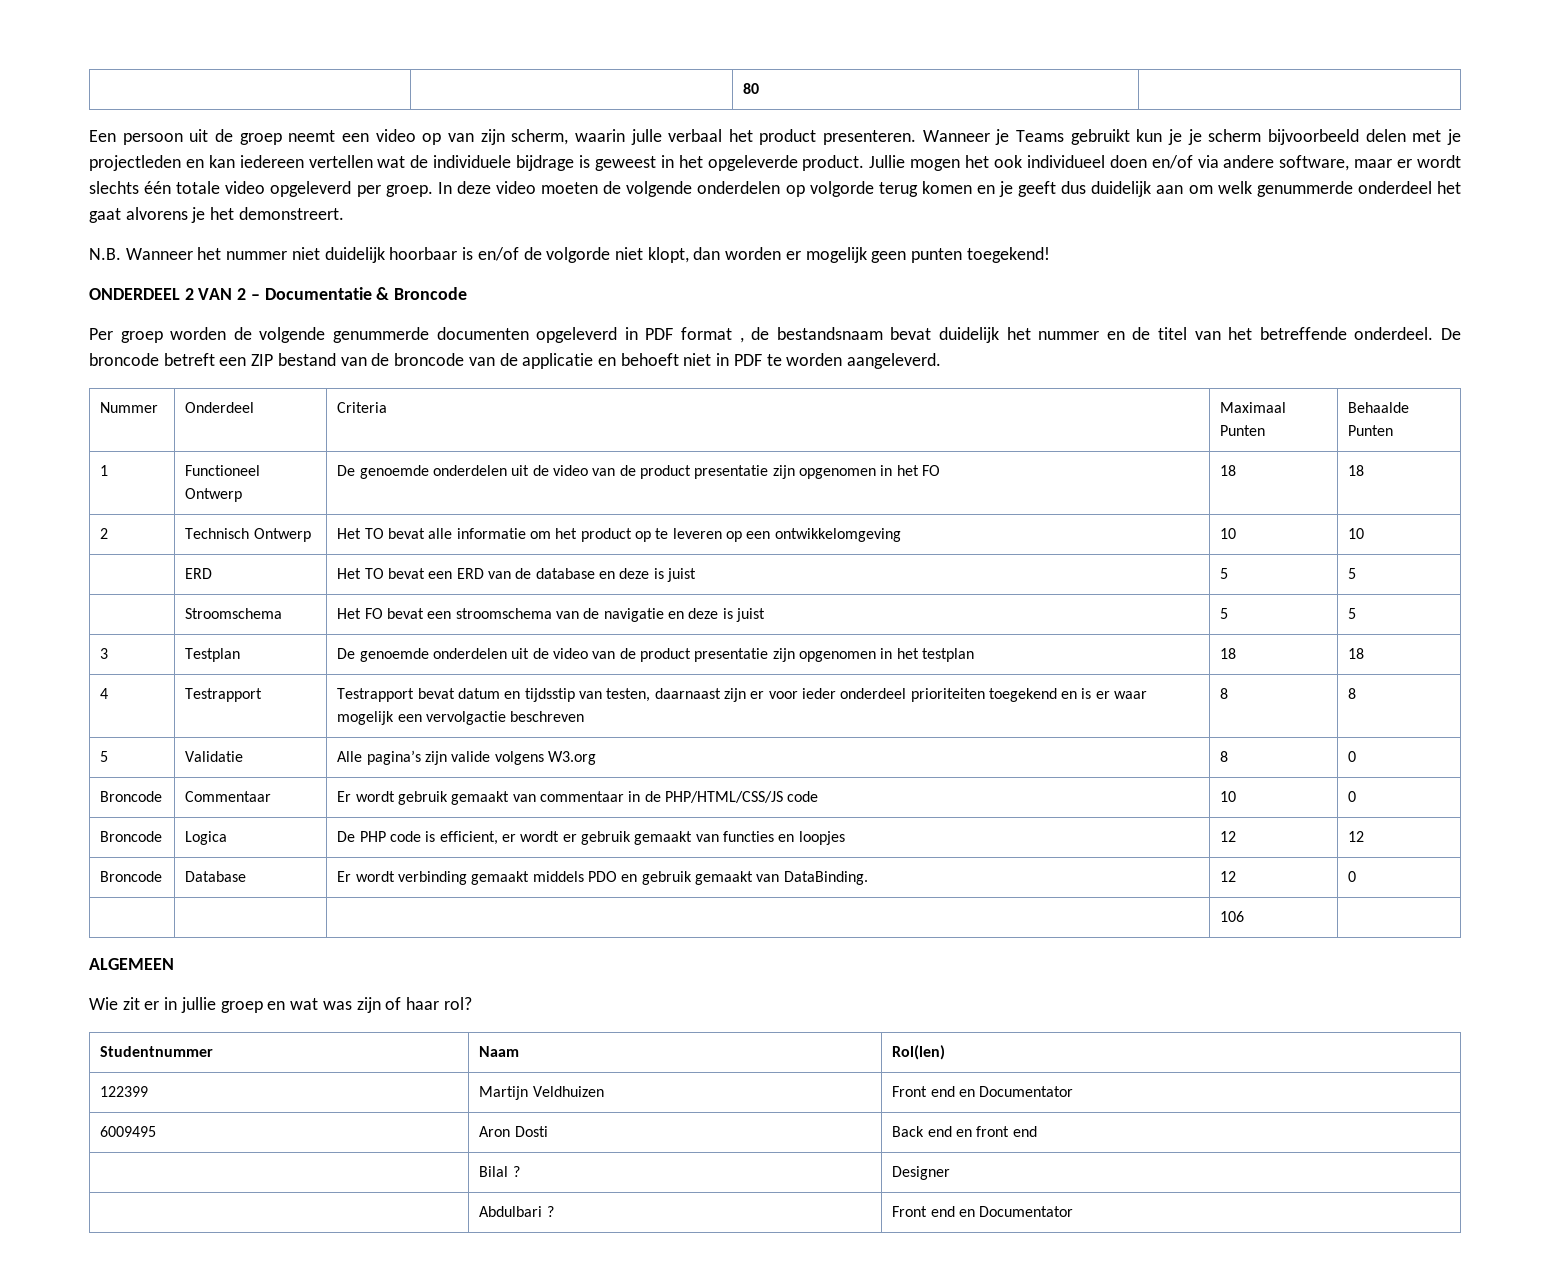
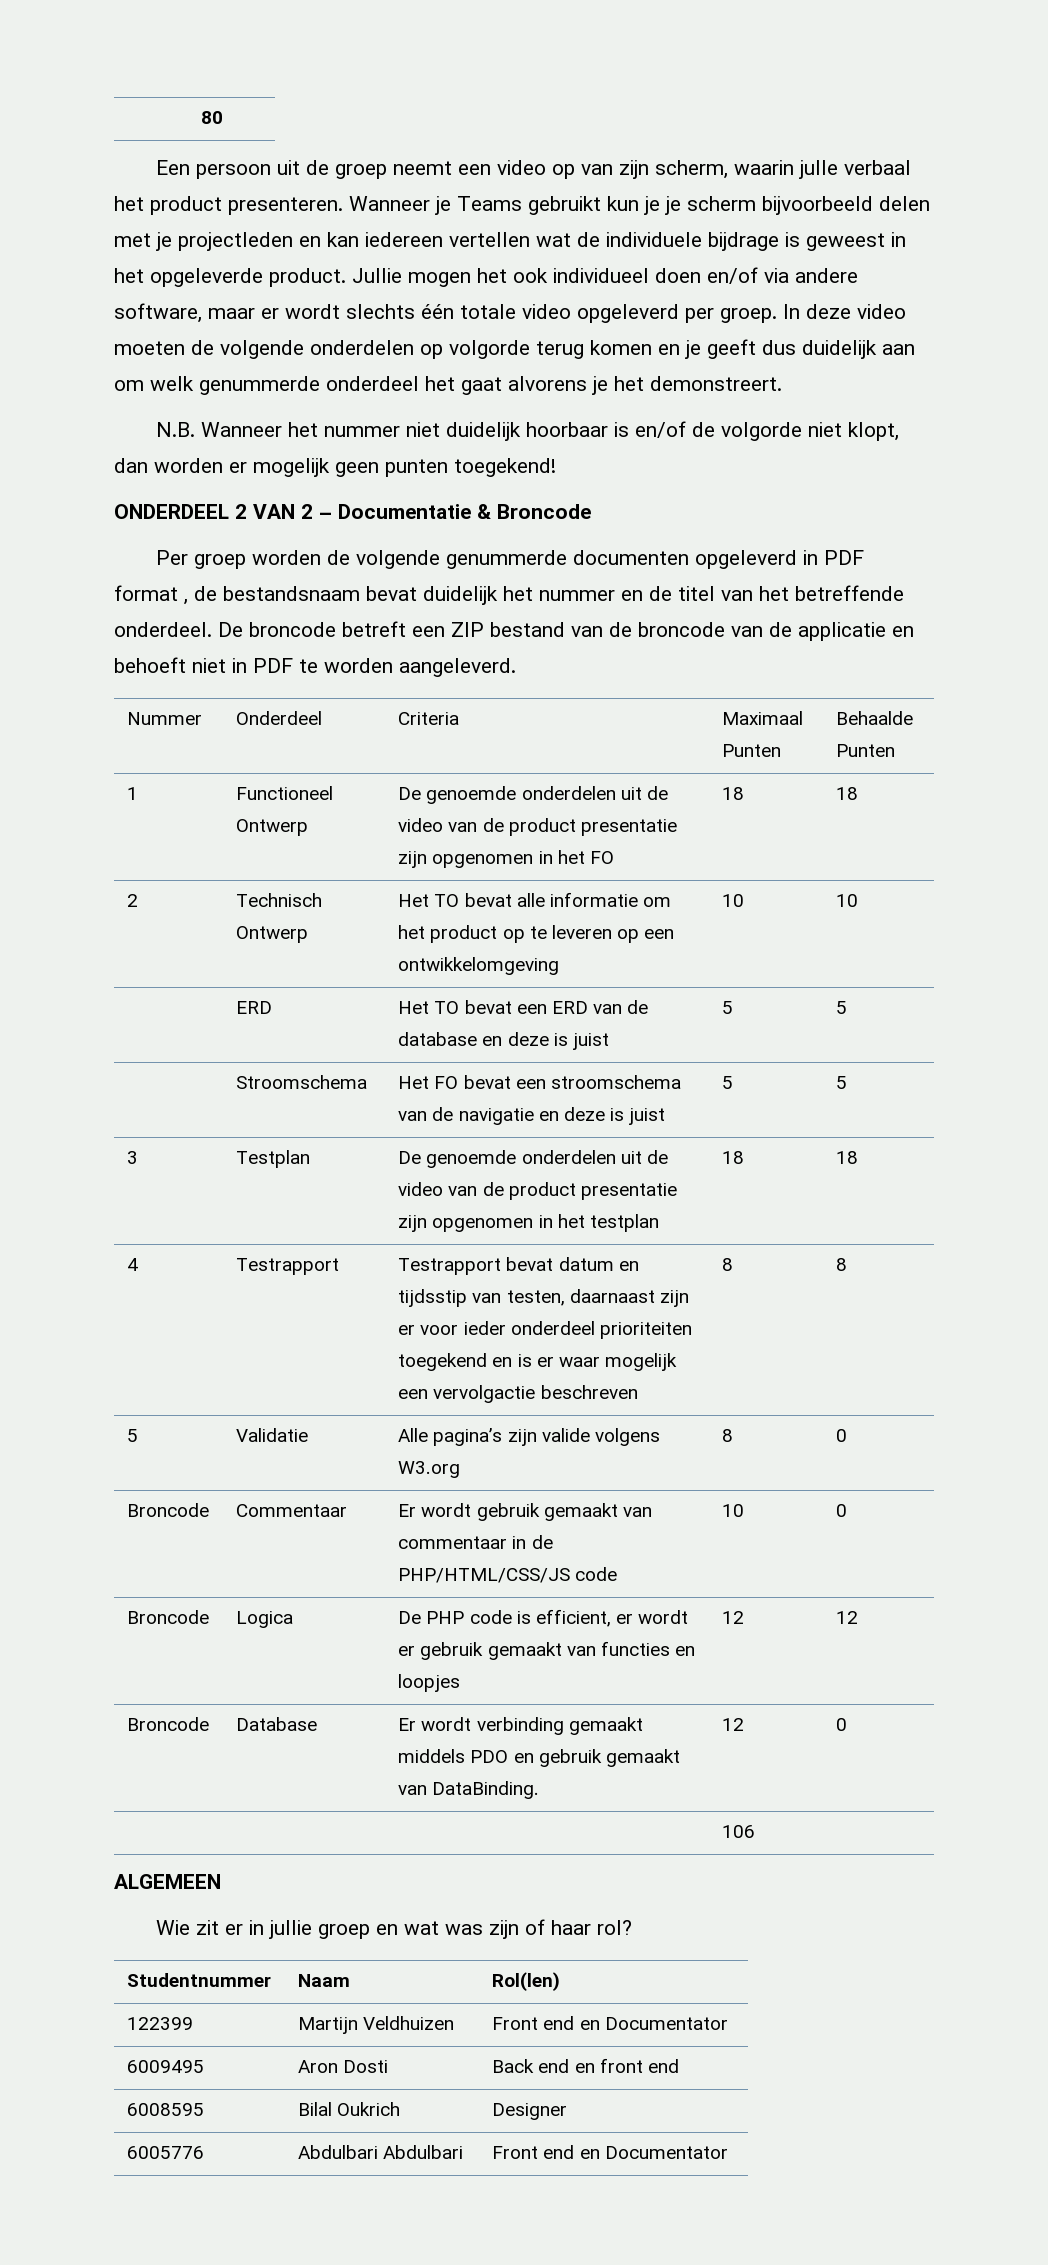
(1037, 1131) none -> [127,2103,205,2116] 6008595
[512,1166,520,1177] ? -> [337,2102,401,2116] Oukrich
[479,1206,554,1217] | Abdulbari ? -> [127,2146,205,2159] [298,2145,464,2159] 6005776 | Abdulbari Abdulbari

